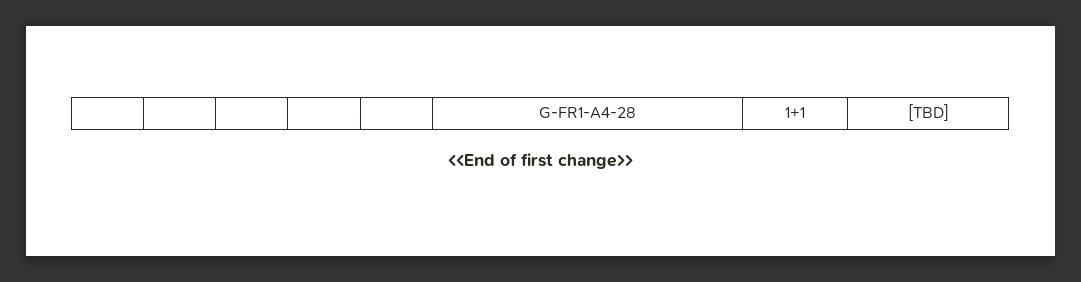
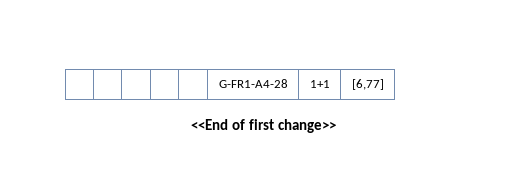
[907,104,949,121] [TBD] -> [351,79,384,90] [6,77]

